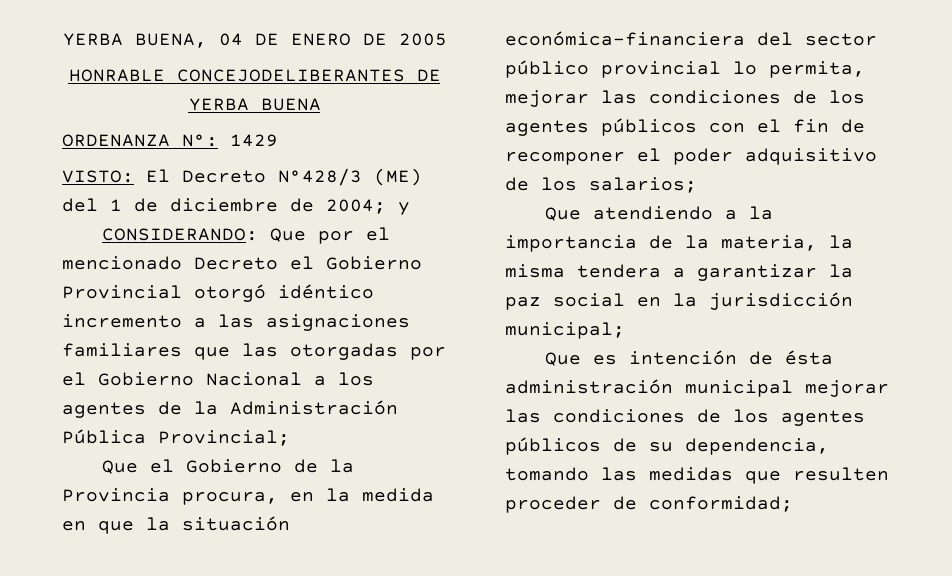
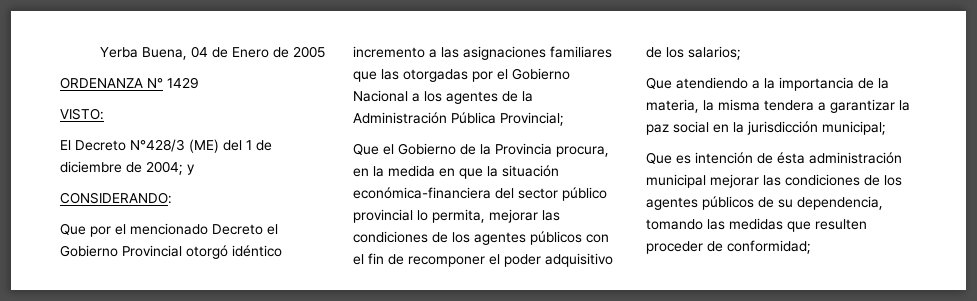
[63,33,447,48] [68,69,441,82] [188,98,321,111] YERBA BUENA, 04 DE ENERO DE 2005 // HONRABLE CONCEJODELIBERANTES DE YERBA BUENA -> [100,46,325,60] Yerba Buena, 04 de Enero de 2005
[182,134,218,147] N°: -> [147,78,163,88] N°
(134, 176) none -> (104, 114) //
(258, 234) none -> (172, 198) //

